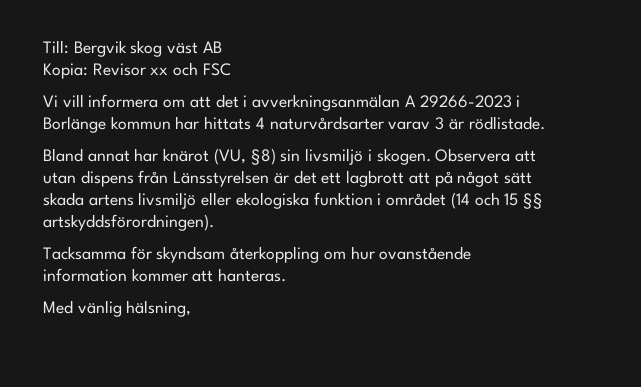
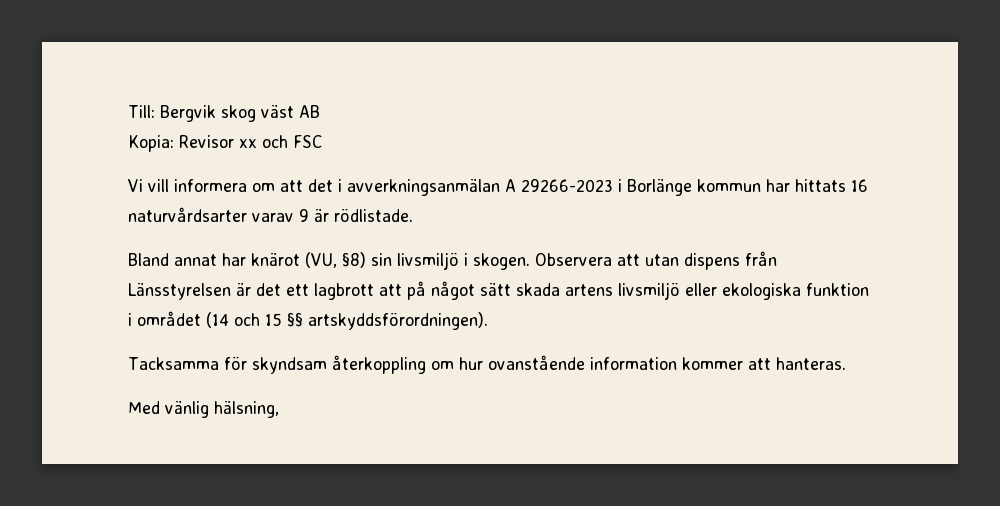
[255,117,265,129] 4 -> [851,179,868,192] 16
[435,117,445,130] 3 -> [299,209,309,222] 9

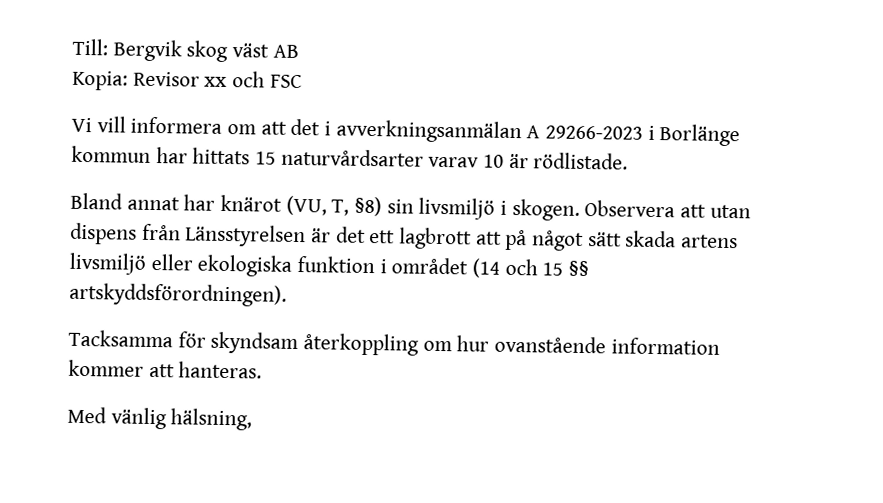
[851,179,868,192] 16 -> [255,151,277,165] 15
[299,209,309,222] 9 -> [483,154,505,168] 10
(337, 260) none -> [331,199,350,216] T,

